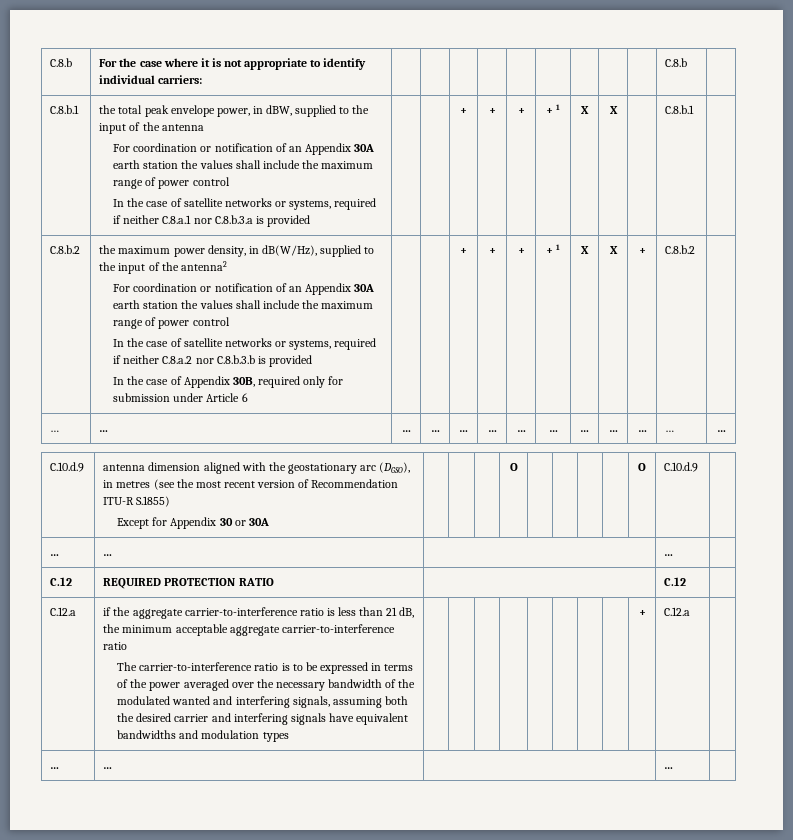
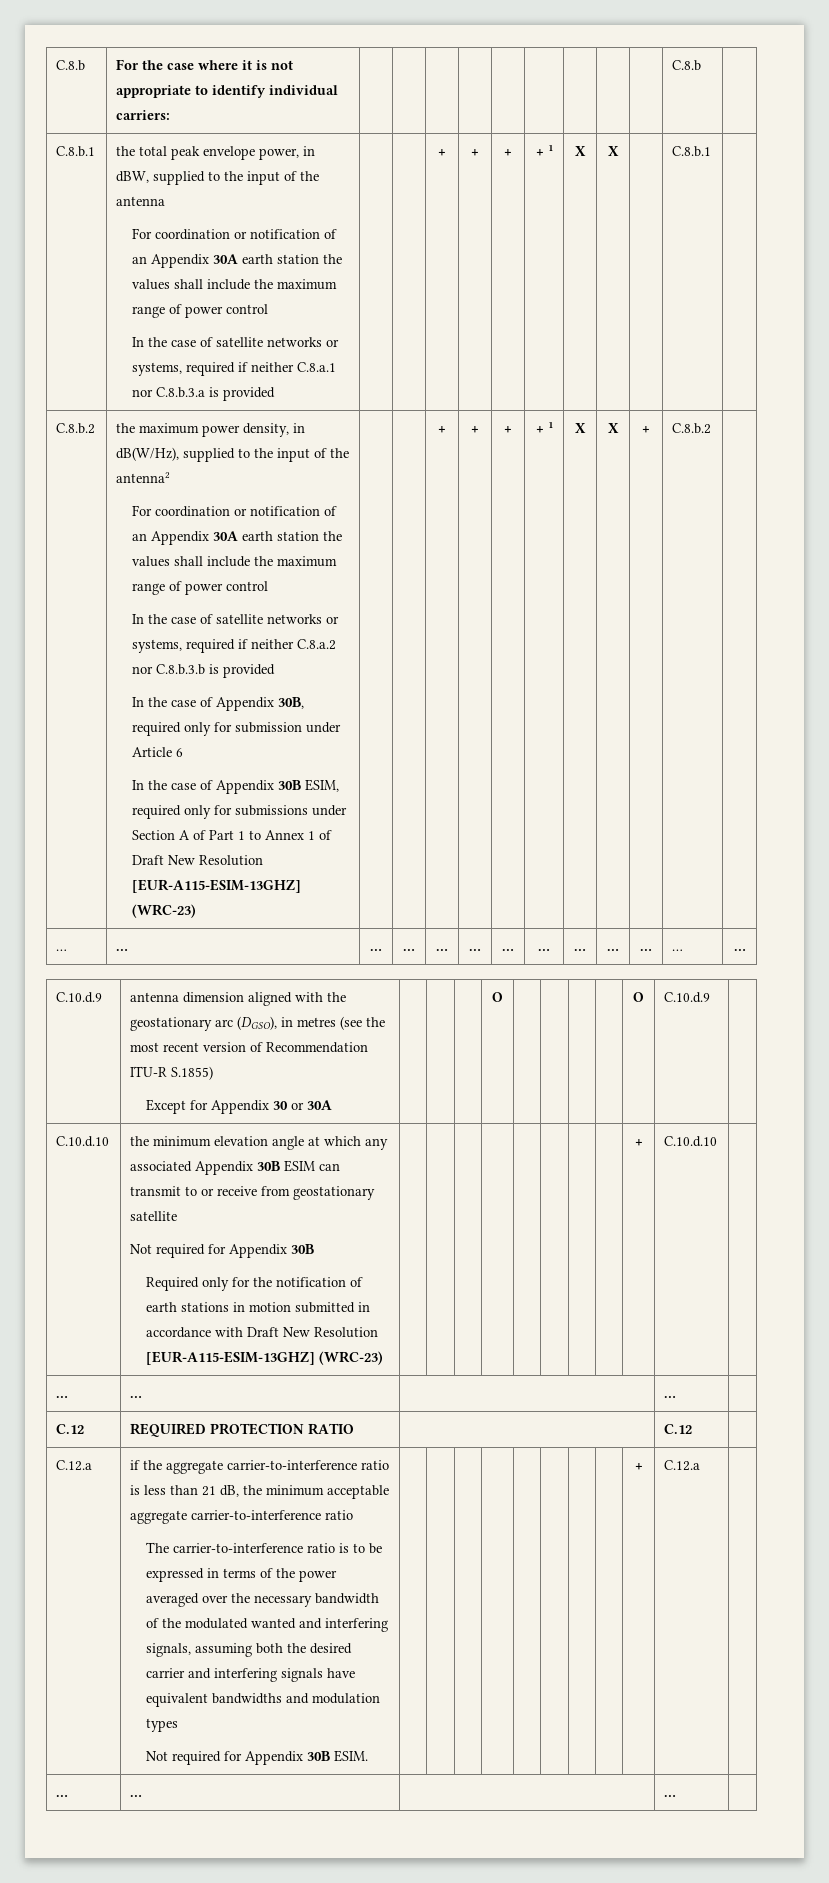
(248, 397) none -> [132,779,340,794] [132,805,348,819] [132,830,333,840] [132,855,264,866] [132,879,302,893] [132,904,197,918] // In the case of Appendix 30B ESIM, required only for submissions under Section A of Part 1 to Annex 1 of Draft New Resolution [EUR-A115-ESIM-13GHZ] (WRC-23)
(699, 467) none -> [56,1136,110,1147] [130,1136,389,1150] [130,1160,341,1175] [130,1186,376,1200] [130,1211,178,1221] [130,1244,315,1258] [146,1277,364,1291] [146,1302,371,1313] [146,1327,379,1338] [146,1351,384,1365] [634,1139,643,1146] [664,1136,718,1147] // C.10.d.10 | the minimum elevation angle at which any associated Appendix 30B ESIM can transmit to or receive from geostationary satellite // Not required for Appendix 30B // Required only for the notification of earth stations in motion submitted in accordance with Draft New Resolution [EUR-A115-ESIM-13GHZ] (WRC-23) | | | | | | | | | + | C.10.d.10 |
(289, 737) none -> [146,1750,369,1765] // Not required for Appendix 30B ESIM.

